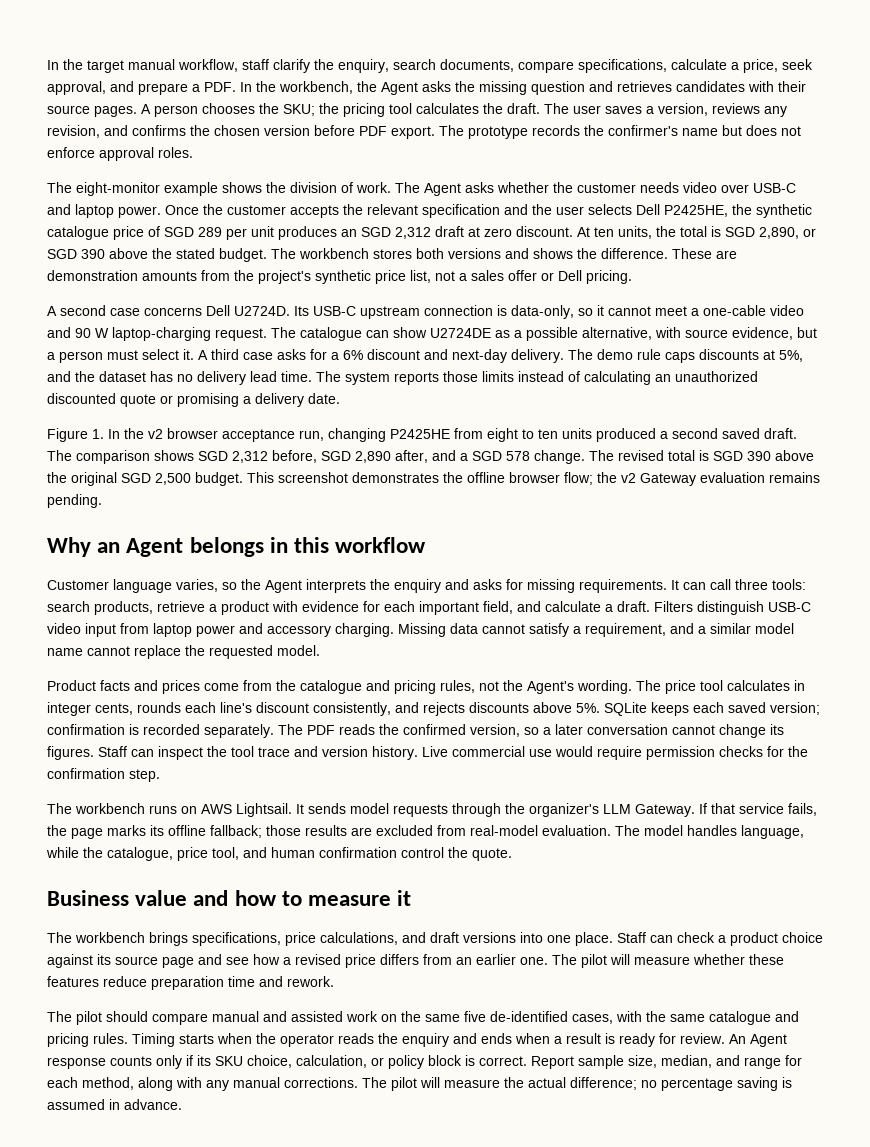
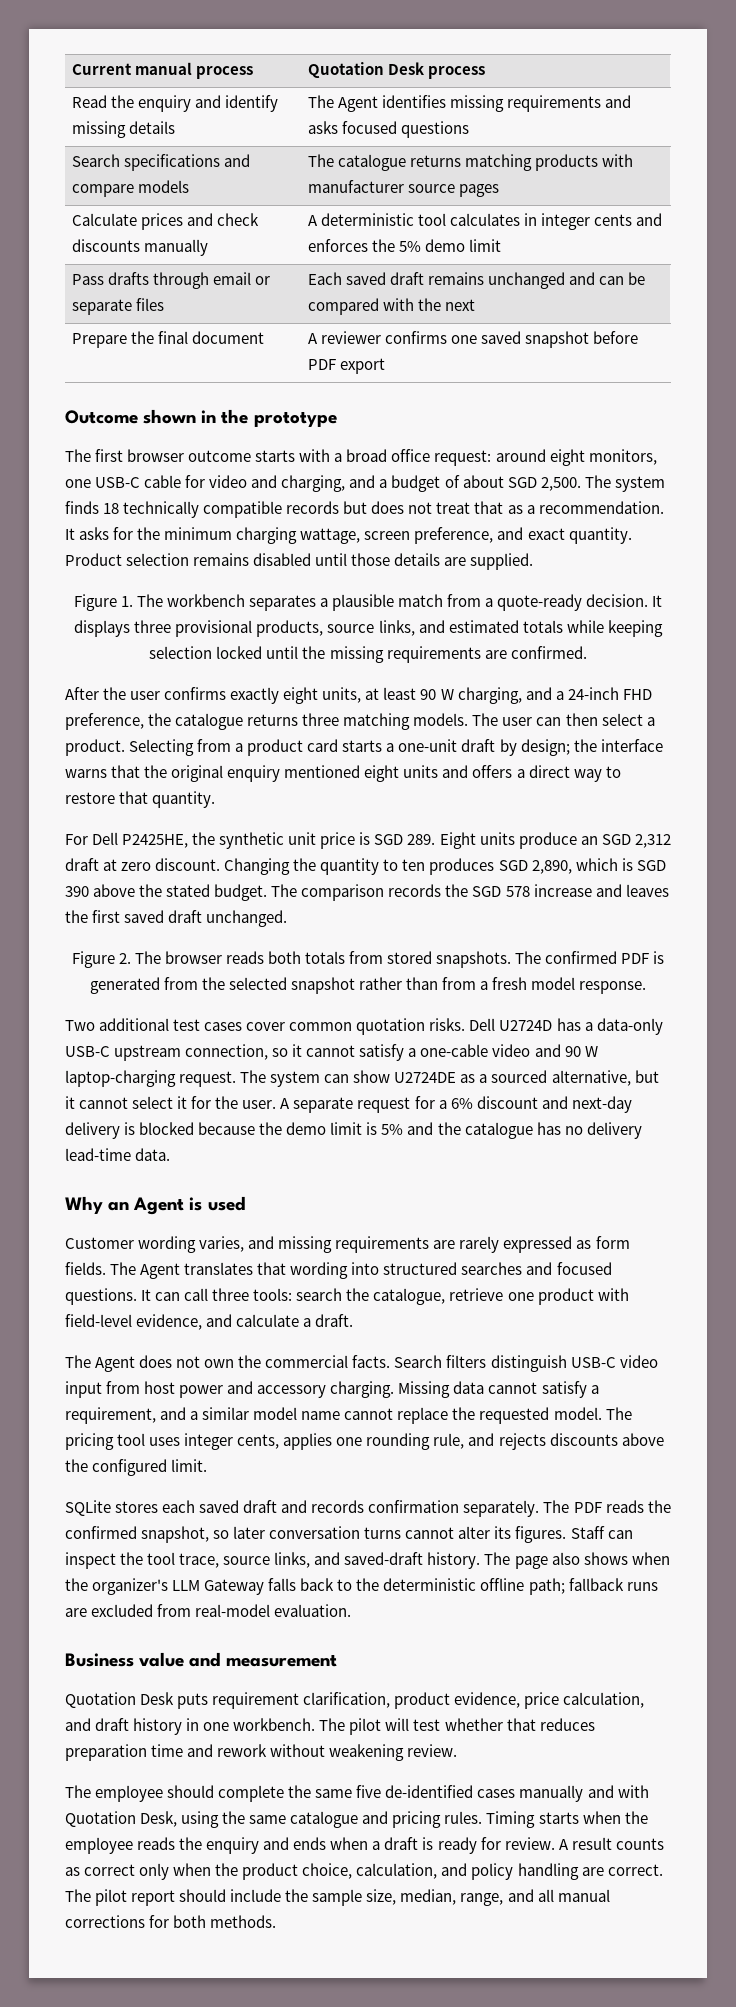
[47,59,813,73] [47,81,806,95] [47,103,787,117] [47,125,801,139] [47,147,193,161] [47,182,796,196] [47,204,812,218] [47,226,337,240] In the target manual workflow, staff clarify the enquiry, search documents, compare specifications, calculate a price, seek approval, and prepare a PDF. In the workbench, the Agent asks the missing question and retrieves candidates with their source pages. A person chooses the SKU; the pricing tool calculates the draft. The user saves a version, reviews any revision, and confirms the chosen version before PDF export. The prototype records the confirmer's name but does not enforce approval roles. // The eight-monitor example shows the division of work. The Agent asks whether the customer needs video over USB-C and laptop power. Once the customer accepts the relevant specification and the user selects Dell P2425HE, the synthetic catalogue price of SGD 289 per unit produces -> [72,62,254,79] [308,62,486,79] [72,95,279,112] [72,121,176,138] [308,95,632,112] [308,121,470,138] [72,154,251,171] [72,180,190,197] [308,154,634,171] [308,180,500,197] [72,213,260,230] [72,239,209,256] [308,213,663,230] [308,239,502,252] [72,272,271,289] [72,298,165,315] [308,272,646,289] [308,298,476,315] [72,331,265,348] [308,331,639,348] [308,358,386,374] [65,409,337,427] [65,449,657,466] [65,475,665,492] [65,501,664,518] [65,527,632,544] [65,553,534,570] [73,594,663,611] [74,620,663,637] [149,646,587,663] [65,687,652,704] [65,713,655,730] [65,739,663,756] [65,765,621,782] [65,791,216,808] [65,832,577,849] Current manual process | Quotation Desk process // Read the enquiry and identify missing details | The Agent identifies missing requirements and asks focused questions // Search specifications and compare models | The catalogue returns matching products with manufacturer source pages // Calculate prices and check discounts manually | A deterministic tool calculates in integer cents and enforces the 5% demo limit // Pass drafts through email or separate files | Each saved draft remains unchanged and can be compared with the next // Prepare the final document | A reviewer confirms one saved snapshot before PDF export // Outcome shown in the prototype // The first browser outcome starts with a broad office request: around eight monitors, one USB-C cable for video and charging, and a budget of about SGD 2,500. The system finds 18 technically compatible records but does not treat that as a recommendation. It asks for the minimum charging wattage, screen preference, and exact quantity. Product selection remains disabled until those details are supplied. // Figure 1. The workbench separates a plausible match from a quote-ready decision. It displays three provisional products, source links, and estimated totals while keeping selection locked until the missing requirements are confirmed. // After the user confirms exactly eight units, at least 90 W charging, and a 24-inch FHD preference, the catalogue returns three matching models. The user can then select a product. Selecting from a product card starts a one-unit draft by design; the interface warns that the original enquiry mentioned eight units and offers a direct way to restore that quantity. // For Dell P2425HE, the synthetic unit price is SGD 289. Eight units produce
[577,226,816,239] At ten units, the total is SGD 2,890, or -> [224,858,633,875] Changing the quantity to ten produces SGD 2,890, which is
[299,248,737,259] [47,270,632,284] [47,305,574,319] workbench stores both versions and shows the difference. These are demonstration amounts from the project's synthetic price list, not a sales offer or Dell pricing. // A second case concerns Dell U2724D. Its USB-C upstream connection is data-only, -> [301,884,669,901] [65,910,288,927] [71,951,665,968] [89,977,647,994] [65,1018,663,1035] [65,1044,269,1061] comparison records the SGD 578 increase and leaves the first saved draft unchanged. // Figure 2. The browser reads both totals from stored snapshots. The confirmed PDF is generated from the selected snapshot rather than from a fresh model response. // Two additional test cases cover common quotation risks. Dell U2724D has a data-only USB-C upstream connection,
[655,306,687,316] meet -> [359,1044,405,1061] satisfy
[300,327,362,341] catalogue -> [270,1071,321,1087] system
[526,327,817,341] [47,349,306,363] possible alternative, with source evidence, but a person must select it. A third case asks -> [491,1070,659,1086] [65,1096,411,1113] sourced alternative, but it cannot select it for the user. A separate request
[511,349,803,363] [47,371,146,382] delivery. The demo rule caps discounts at 5%, and the dataset -> [65,1122,533,1139] delivery is blocked because the demo limit is 5% and the catalogue
[250,371,758,385] [47,393,340,407] [47,428,797,442] [47,450,814,464] [47,472,820,486] [47,494,102,508] [47,537,427,557] [47,579,667,593] lead time. The system reports those limits instead of calculating an unauthorized discounted quote or promising a delivery date. // Figure 1. In the v2 browser acceptance run, changing P2425HE from eight to ten units produced a second saved draft. The comparison shows SGD 2,312 before, SGD 2,890 after, and a SGD 578 change. The revised total is SGD 390 above the original SGD 2,500 budget. This screenshot demonstrates the offline browser flow; the v2 Gateway evaluation remains pending. // Why an Agent belongs in this workflow // Customer language varies, so the Agent interprets the enquiry and asks for missing requirements. -> [65,1148,171,1161] [65,1196,246,1215] [65,1236,630,1253] [65,1262,612,1279] [65,1288,137,1305] lead-time data. // Why an Agent is used // Customer wording varies, and missing requirements are rarely expressed as form fields. The Agent translates that wording into structured searches and focused questions.
[94,601,693,615] products, retrieve a product with evidence for each important field, and calculate a draft. Filters -> [346,1288,629,1305] [65,1314,354,1330] [65,1355,487,1372] the catalogue, retrieve one product with field-level evidence, and calculate a draft. // The Agent does not own the commercial facts. Search filters
[153,623,192,637] laptop -> [144,1381,176,1394] host
[47,680,805,694] [47,702,820,716] [47,724,200,735] // Product facts and prices come from the catalogue and pricing rules, not the Agent's wording. The price tool calculates in integer cents, rounds each line's discount consistently, and rejects discounts above 5%. SQLite keeps each saved version; confirmation is recorded -> [605,1407,632,1420] [65,1433,664,1450] [65,1459,208,1476] [65,1500,460,1516] The pricing tool uses integer cents, applies one rounding rule, and rejects discounts above the configured limit. // SQLite stores each saved draft and records confirmation
[470,724,766,738] version, so a later conversation cannot change -> [141,1526,491,1543] snapshot, so later conversation turns cannot alter
[258,746,808,760] [47,768,160,782] [47,803,817,817] [47,825,347,839] trace and version history. Live commercial use would require permission checks for the confirmation step. // The workbench runs on AWS Lightsail. It sends model requests through the organizer's LLM Gateway. If that service fails, the page marks its offline fallback; those results -> [179,1552,670,1569] [65,1578,658,1595] trace, source links, and saved-draft history. The page also shows when the organizer's LLM Gateway falls back to the deterministic offline path; fallback runs
[615,825,804,839] [46,847,512,861] [47,890,412,906] [47,932,823,946] [47,954,784,968] [47,976,334,990] [47,1011,642,1025] The model handles language, while the catalogue, price tool, and human confirmation control the quote. // Business value and how to measure it // The workbench brings specifications, price calculations, and draft versions into one place. Staff can check a product choice against its source page and see how a revised price differs from an earlier one. The pilot will measure whether these features reduce preparation time and rework. // The pilot should compare manual and assisted work on the same five de-identified cases, with -> [65,1652,338,1667] [65,1692,645,1709] [65,1718,595,1735] [65,1744,458,1761] [65,1785,649,1802] [65,1811,220,1828] // Business value and measurement // Quotation Desk puts requirement clarification, product evidence, price calculation, and draft history in one workbench. The pilot will test whether that reduces preparation time and rework without weakening review. // The employee should complete the same five de-identified cases manually and with Quotation Desk, using
[280,1034,334,1047] operator -> [65,1837,133,1854] employee
[566,1033,601,1044] result -> [384,1837,419,1850] draft
[729,1034,787,1047] [47,1055,802,1069] [47,1077,792,1091] [47,1099,182,1110] An Agent response counts only if its SKU choice, calculation, or policy block is correct. Report sample size, median, and range for each method, along with any manual corrections. The pilot will measure the actual difference; no percentage saving is assumed in advance. -> [558,1837,664,1850] [65,1863,663,1880] [65,1889,610,1906] [65,1915,277,1928] A result counts as correct only when the product choice, calculation, and policy handling are correct. The pilot report should include the sample size, median, range, and all manual corrections for both methods.

